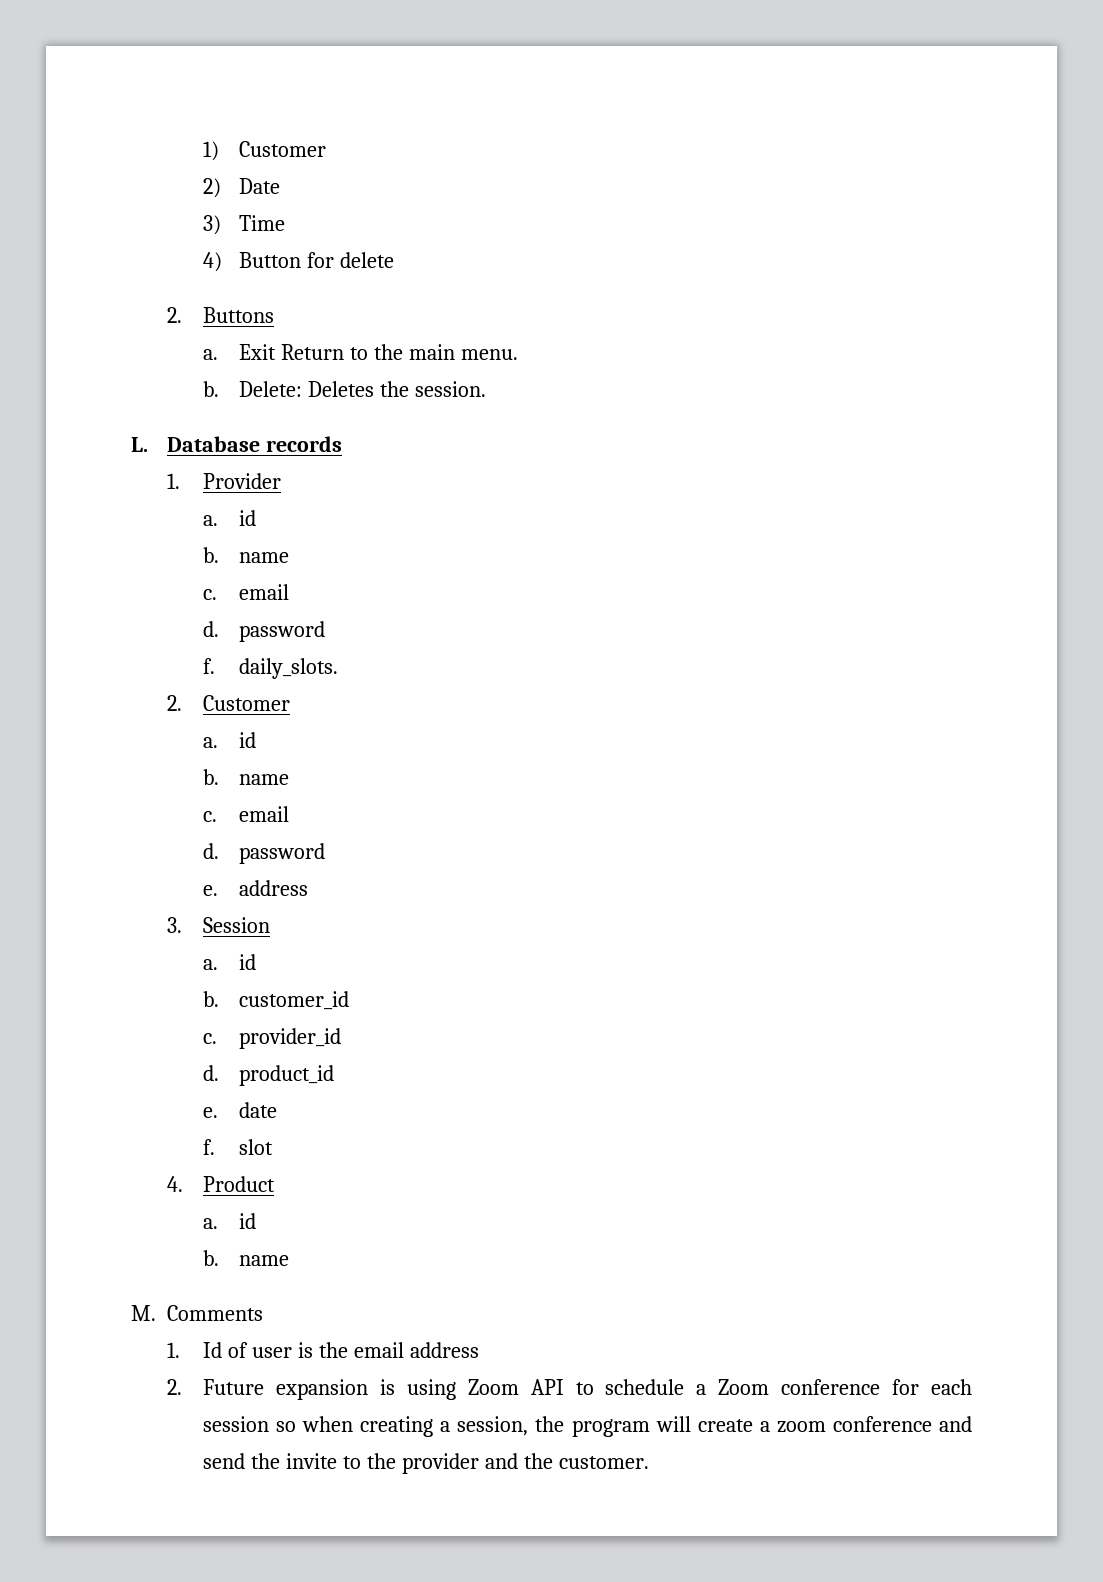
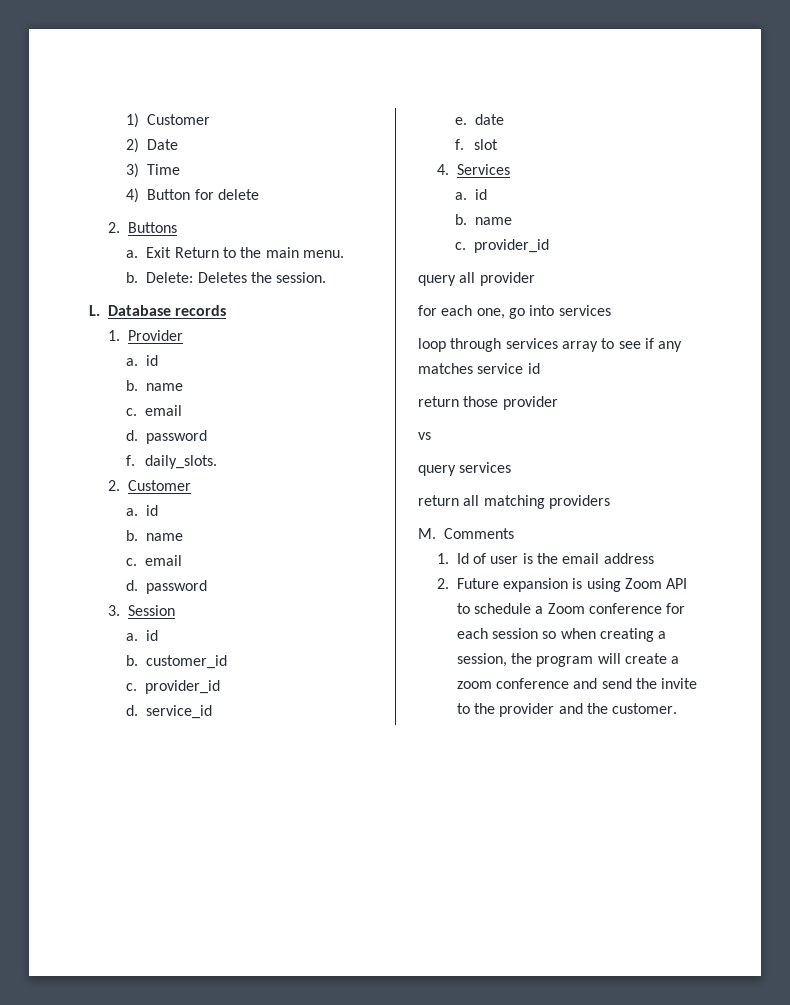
[202,880,308,896] // e. address -> (208, 587) none
[238,1065,334,1086] product_id -> [146,705,213,719] service_id
[202,1176,275,1192] [202,1213,256,1229] [202,1250,289,1266] Product // a. id // b. name -> [456,164,510,175] [455,189,488,200] [455,214,513,225] [455,239,550,253] [418,272,535,286] [418,305,611,319] [418,338,683,352] [418,363,540,374] [418,396,558,410] [418,432,431,440] [418,462,512,476] [418,495,610,509] Services // a. id // b. name // c. provider_id // query all provider // for each one, go into services // loop through services array to see if any matches service id // return those provider // vs // query services // return all matching providers

